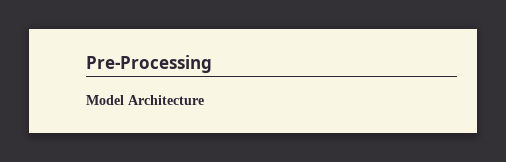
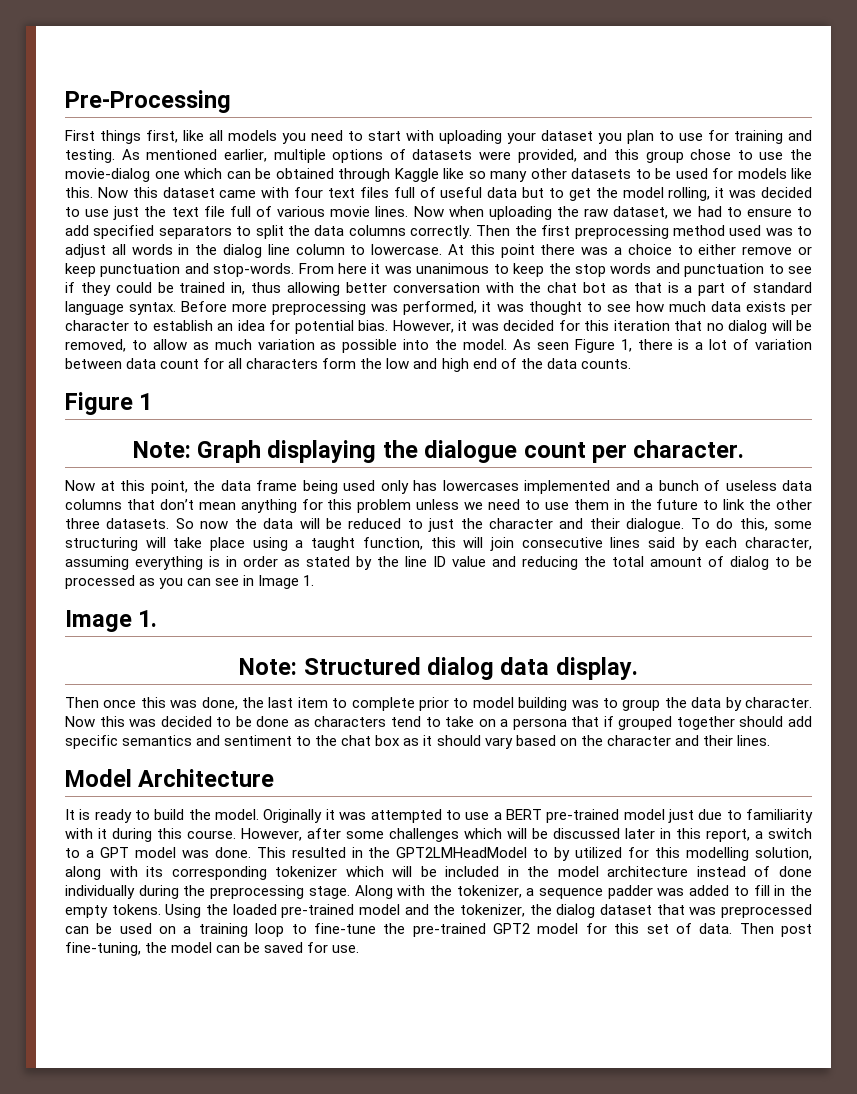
[86,95,204,105] Model Architecture -> [65,130,812,144] [65,149,812,163] [65,168,812,182] [65,187,812,201] [65,206,812,220] [65,225,812,239] [65,244,812,258] [65,263,812,277] [65,282,813,296] [65,301,812,315] [65,320,813,334] [65,339,812,353] [65,358,631,372] [65,392,153,415] [132,440,745,463] [65,480,812,494] [65,499,812,513] [65,518,813,532] [65,537,812,551] [65,556,812,570] [65,575,315,589] [65,610,158,632] [239,657,638,680] [65,697,812,711] [65,716,812,730] [65,735,770,749] [65,769,275,787] [65,809,814,823] [65,828,812,842] [65,847,813,861] [65,866,812,880] [65,885,813,899] [65,904,812,918] [65,923,812,937] [65,942,360,956] First things first, like all models you need to start with uploading your dataset you plan to use for training and testing. As mentioned earlier, multiple options of datasets were provided, and this group chose to use the movie-dialog one which can be obtained through Kaggle like so many other datasets to be used for models like this. Now this dataset came with four text files full of useful data but to get the model rolling, it was decided to use just the text file full of various movie lines. Now when uploading the raw dataset, we had to ensure to add specified separators to split the data columns correctly. Then the first preprocessing method used was to adjust all words in the dialog line column to lowercase. At this point there was a choice to either remove or keep punctuation and stop-words. From here it was unanimous to keep the stop words and punctuation to see if they could be trained in, thus allowing better conversation with the chat bot as that is a part of standard language syntax. Before more preprocessing was performed, it was thought to see how much data exists per character to establish an idea for potential bias. However, it was decided for this iteration that no dialog will be removed, to allow as much variation as possible into the model. As seen Figure 1, there is a lot of variation between data count for all characters form the low and high end of the data counts. // Figure 1 // Note: Graph displaying the dialogue count per character. // Now at this point, the data frame being used only has lowercases implemented and a bunch of useless data columns that don’t mean anything for this problem unless we need to use them in the future to link the other three datasets. So now the data will be reduced to just the character and their dialogue. To do this, some structuring will take place using a taught function, this will join consecutive lines said by each character, assuming everything is in order as stated by the line ID value and reducing the total amount of dialog to be processed as you can see in Image 1. // Image 1. // Note: Structured dialog data display. // Then once this was done, the last item to complete prior to model building was to group the data by character. Now this was decided to be done as characters tend to take on a persona that if grouped together should add specific semantics and sentiment to the chat box as it should vary based on the character and their lines. // Model Architecture // It is ready to build the model. Originally it was attempted to use a BERT pre-trained model just due to familiarity with it during this course. However, after some challenges which will be discussed later in this report, a switch to a GPT model was done. This resulted in the GPT2LMHeadModel to by utilized for this modelling solution, along with its corresponding tokenizer which will be included in the model architecture instead of done individually during the preprocessing stage. Along with the tokenizer, a sequence padder was added to fill in the empty tokens. Using the loaded pre-trained model and the tokenizer, the dialog dataset that was preprocessed can be used on a training loop to fine-tune the pre-trained GPT2 model for this set of data. Then post fine-tuning, the model can be saved for use.

